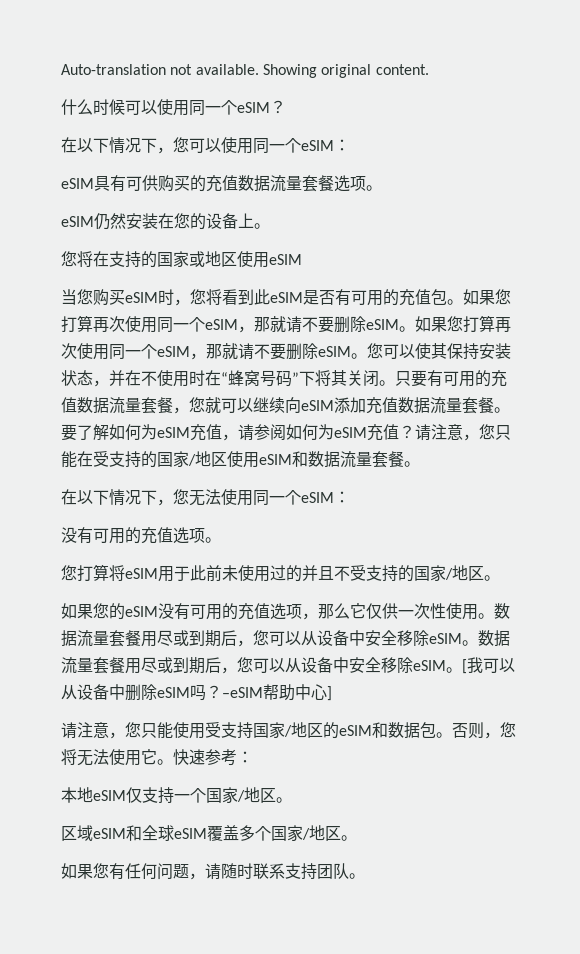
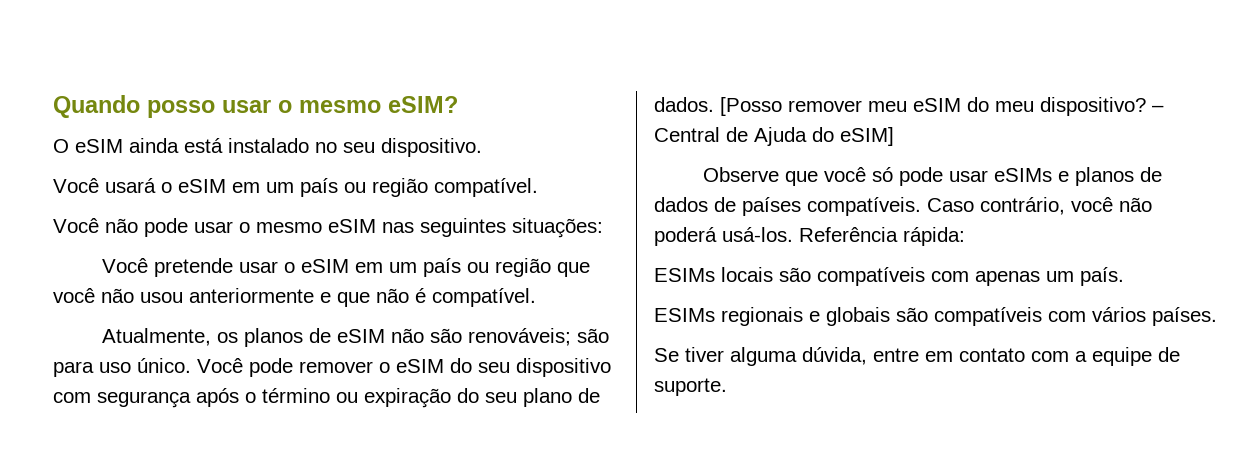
[61,64,429,78] [61,99,286,116] [61,137,350,154] [61,175,382,192] [61,213,270,230] [61,251,302,268] [61,289,511,306] [61,315,511,333] [61,343,511,360] [61,370,507,387] [61,397,510,414] [61,424,511,441] [61,451,420,468] [61,489,350,506] [61,527,221,544] [61,564,500,582] [61,603,510,620] [61,630,510,647] [61,657,515,674] [61,684,332,701] [61,722,516,739] [61,749,253,766] [61,787,292,804] [61,825,357,842] [61,863,365,880] Auto-translation not available. Showing original content. // 什么时候可以使用同一个eSIM？ // 在以下情况下，您可以使用同一个eSIM： // eSIM具有可供购买的充值数据流量套餐选项。 // eSIM仍然安装在您的设备上。 // 您将在支持的国家或地区使用eSIM // 当您购买eSIM时，您将看到此eSIM是否有可用的充值包。如果您打算再次使用同一个eSIM，那就请不要删除eSIM。如果您打算再次使用同一个eSIM，那就请不要删除eSIM。您可以使其保持安装状态，并在不使用时在“蜂窝号码”下将其关闭。只要有可用的充值数据流量套餐，您就可以继续向eSIM添加充值数据流量套餐。要了解如何为eSIM充值，请参阅如何为eSIM充值？请注意，您只能在受支持的国家/地区使用eSIM和数据流量套餐。 // 在以下情况下，您无法使用同一个eSIM： // 没有可用的充值选项。 // 您打算将eSIM用于此前未使用过的并且不受支持的国家/地区。 // 如果您的eSIM没有可用的充值选项，那么它仅供一次性使用。数据流量套餐用尽或到期后，您可以从设备中安全移除eSIM。数据流量套餐用尽或到期后，您可以从设备中安全移除eSIM。[我可以从设备中删除eSIM吗？–eSIM帮助中心] // 请注意，您只能使用受支持国家/地区的eSIM和数据包。否则，您将无法使用它。快速参考： // 本地eSIM仅支持一个国家/地区。 // 区域eSIM和全球eSIM覆盖多个国家/地区。 // 如果您有任何问题，请随时联系支持团队。 -> [53,95,458,118] [53,138,482,157] [53,178,538,197] [53,218,603,238] [101,258,590,277] [53,288,536,307] [101,328,609,347] [53,358,611,377] [53,388,600,408] [654,97,1164,116] [654,127,894,146] [702,167,1162,186] [654,197,1152,216] [654,227,965,246] [654,267,1124,286] [654,307,1217,326] [654,347,1180,366] [654,378,727,396] Quando posso usar o mesmo eSIM? // O eSIM ainda está instalado no seu dispositivo. // Você usará o eSIM em um país ou região compatível. // Você não pode usar o mesmo eSIM nas seguintes situações: // Você pretende usar o eSIM em um país ou região que você não usou anteriormente e que não é compatível. // Atualmente, os planos de eSIM não são renováveis; são para uso único. Você pode remover o eSIM do seu dispositivo com segurança após o término ou expiração do seu plano de dados. [Posso remover meu eSIM do meu dispositivo? – Central de Ajuda do eSIM] // Observe que você só pode usar eSIMs e planos de dados de países compatíveis. Caso contrário, você não poderá usá-los. Referência rápida: // ESIMs locais são compatíveis com apenas um país. // ESIMs regionais e globais são compatíveis com vários países. // Se tiver alguma dúvida, entre em contato com a equipe de suporte.

